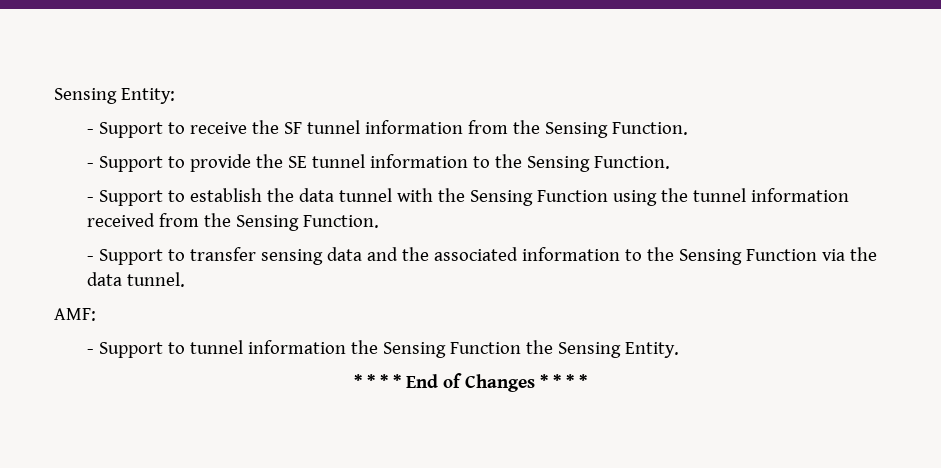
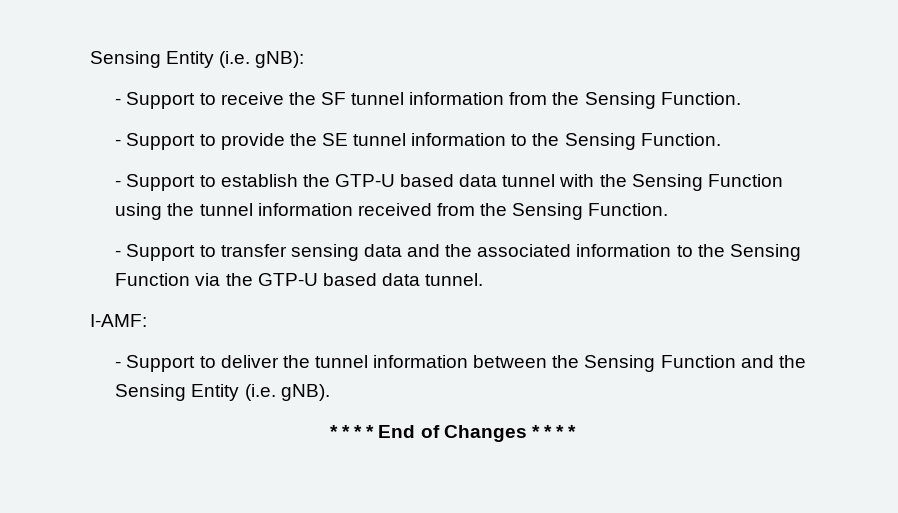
[54,88,175,104] Sensing Entity: -> [90,51,305,68] Sensing Entity (i.e. gNB):
(294, 195) none -> [334,174,455,187] GTP-U based
(877, 254) none -> [257,273,377,286] GTP-U based
[54,308,96,321] [86,340,679,358] AMF: // - Support to tunnel information the Sensing Function the Sensing Entity. -> [90,314,147,327] [115,355,806,372] [115,384,330,401] I-AMF: // - Support to deliver the tunnel information between the Sensing Function and the Sensing Entity (i.e. gNB).

